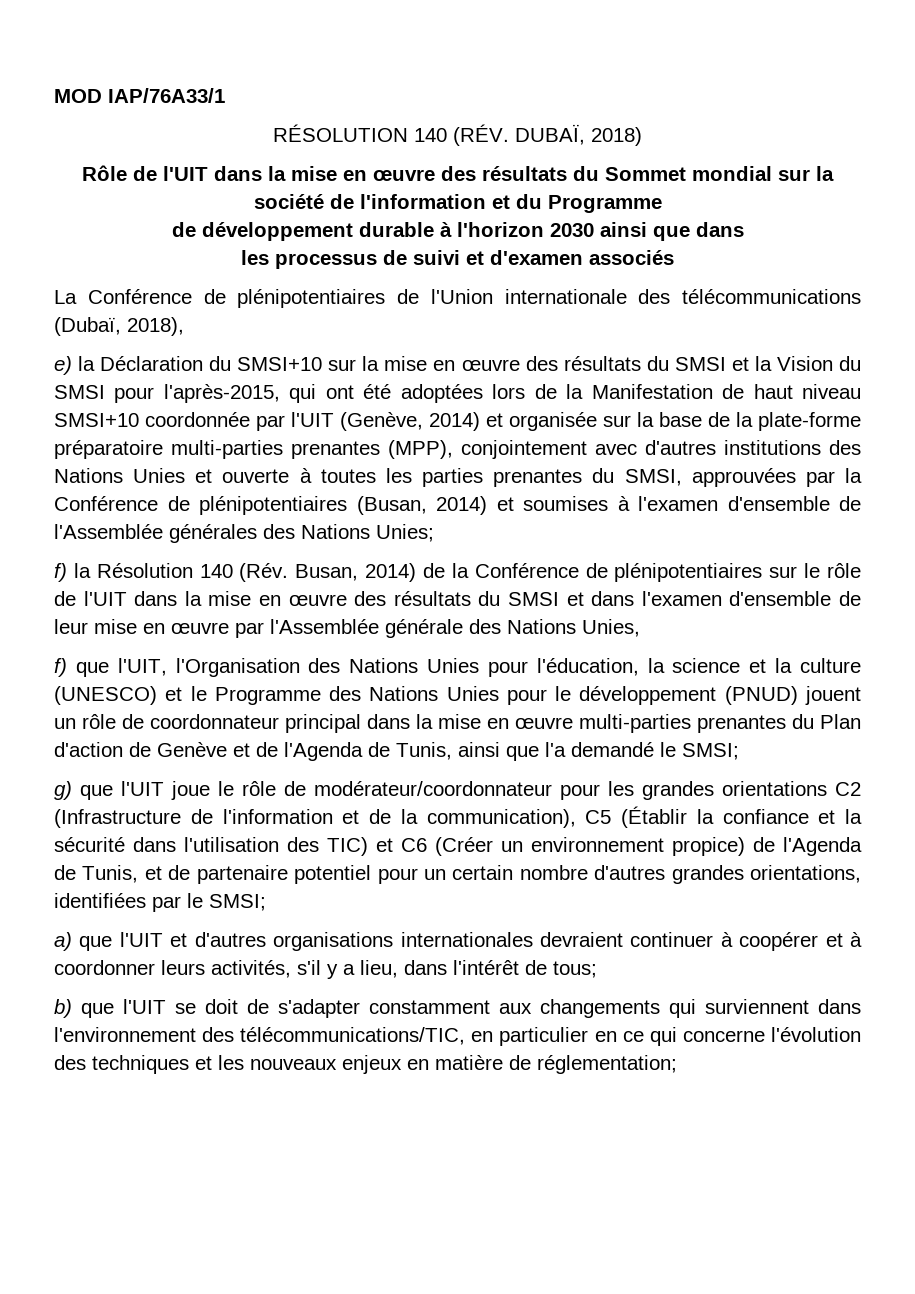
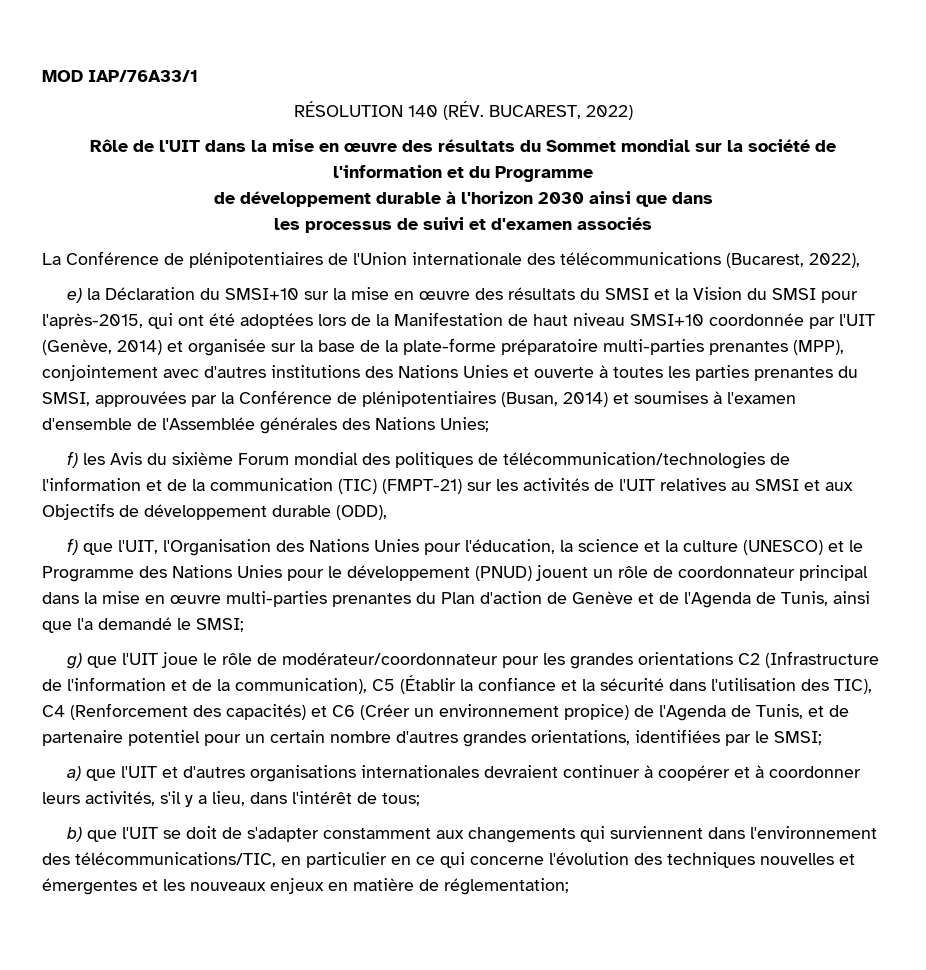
[515,124,642,146] DUBAÏ, 2018) -> [488,105,633,120] BUCAREST, 2022)
[54,317,184,336] (Dubaï, 2018), -> [726,253,860,268] (Bucarest, 2022),
[73,563,862,582] [54,591,862,606] [54,619,640,638] la Résolution 140 (Rév. Busan, 2014) de la Conférence de plénipotentiaires sur le rôle de l'UIT dans la mise en œuvre des résultats du SMSI et dans l'examen d'ensemble de leur mise en œuvre par l'Assemblée générale des Nations Unies, -> [83,452,791,469] [42,477,853,494] [42,503,387,520] les Avis du sixième Forum mondial des politiques de télécommunication/technologies de l'information et de la communication (TIC) (FMPT-21) sur les activités de l'UIT relatives au SMSI et aux Objectifs de développement durable (ODD),
[327,837,368,856] TIC) -> [834,679,872,694] [42,703,306,720] TIC), C4 (Renforcement des capacités)
(189, 1064) none -> [760,853,855,865] [42,878,137,895] nouvelles et émergentes

